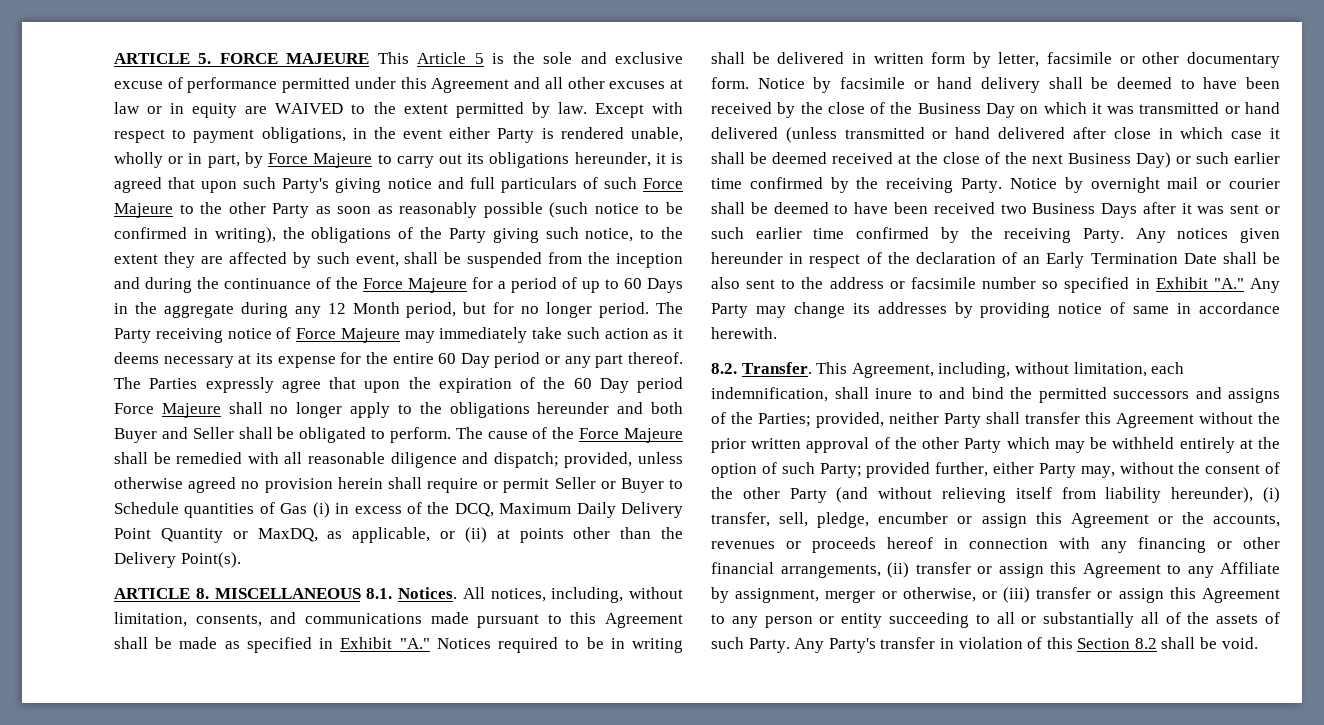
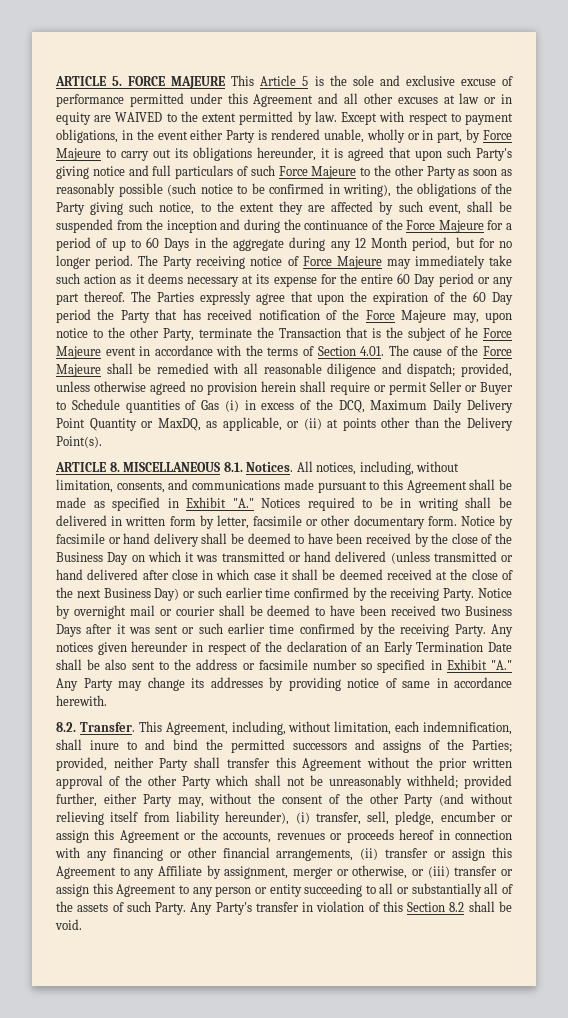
[114,402,683,418] [114,427,451,443] Force Majeure shall no longer apply to the obligations hereunder and both Buyer and Seller shall be obligated to perform. -> [97,309,513,323] [56,327,512,341] [56,345,385,359] the Party that has received notification of the Force Majeure may, upon notice to the other Party, terminate the Transaction that is the subject of he Force Majeure event in accordance with the terms of Section 4.01.
[1054,437,1280,453] [711,462,862,478] may be withheld entirely at the option of such Party; -> [254,775,458,789] shall not be unreasonably withheld;

